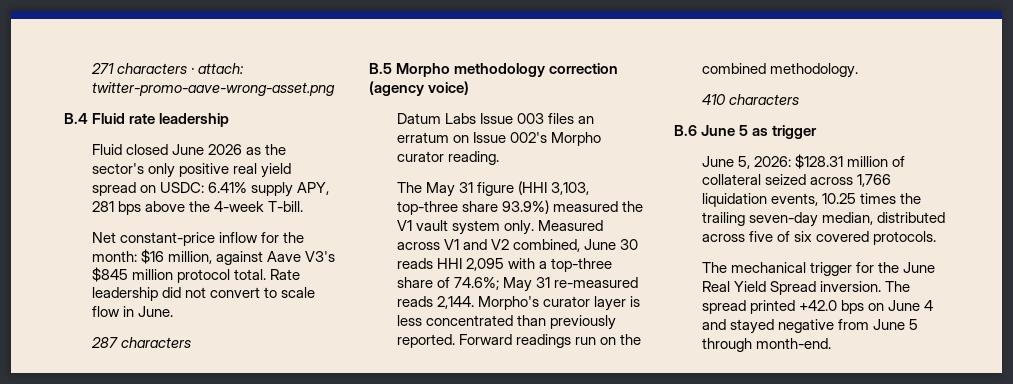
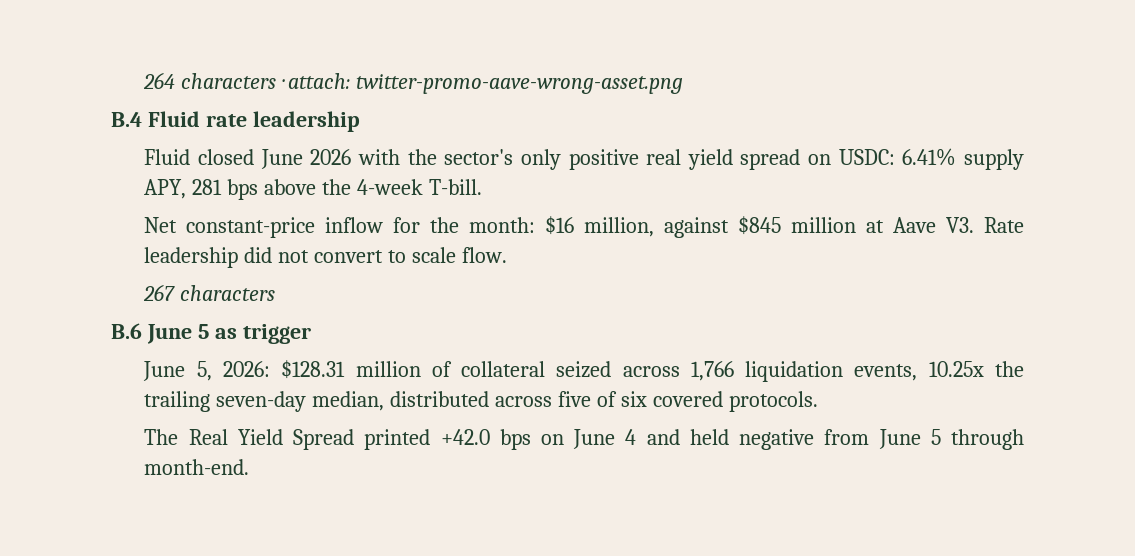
[90,63,114,74] 271 -> [143,72,176,89] 264
[246,147,262,155] as -> [357,149,400,165] with
[267,251,336,262] [91,267,266,283] Aave V3's $845 million protocol total. -> [738,216,975,235] $845 million at Aave V3.
[91,306,173,317] [90,337,191,348] [369,63,619,77] [369,81,470,96] [396,113,595,124] [396,132,602,146] [396,151,499,165] [396,181,590,197] [396,200,644,215] [396,220,604,235] [396,239,639,252] [396,258,613,272] [396,277,639,292] [396,296,641,311] [396,315,616,330] [396,334,642,348] [701,63,858,78] [701,94,726,105] flow in June. // 287 characters // B.5 Morpho methodology correction (agency voice) // Datum Labs Issue 003 files an erratum on Issue 002's Morpho curator reading. // The May 31 figure (HHI 3,103, top-three share 93.9%) measured the V1 vault system only. Measured across V1 and V2 combined, June 30 reads HHI 2,095 with a top-three share of 74.6%; May 31 re-measured reads 2,144. Morpho's curator layer is less concentrated than previously reported. Forward readings run on the combined methodology. // 410 -> [462,247,508,263] [143,284,176,301] flow. // 267
[821,193,896,204] 10.25 times -> [928,361,984,377] 10.25x
[730,262,936,276] [701,281,911,295] [701,300,746,314] mechanical trigger for the June Real Yield Spread inversion. The spread -> [188,429,355,450] Real Yield Spread
[729,319,774,334] stayed -> [689,429,729,445] held

